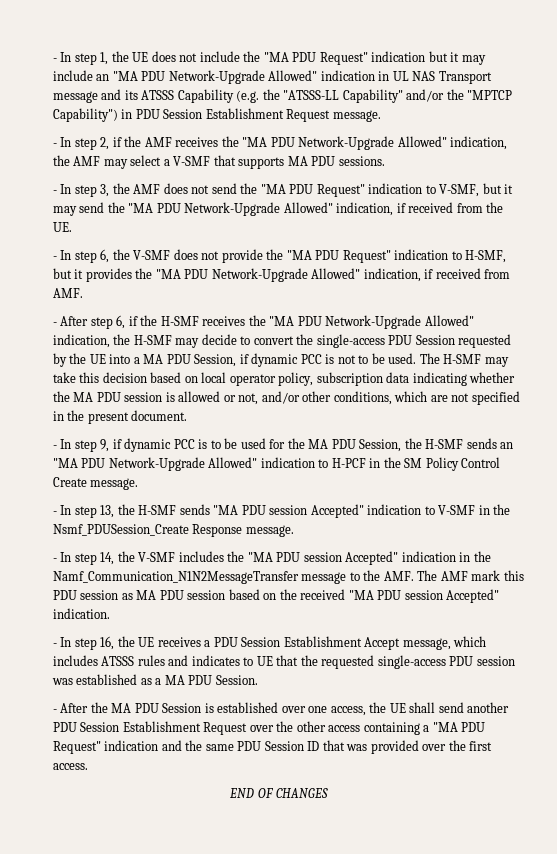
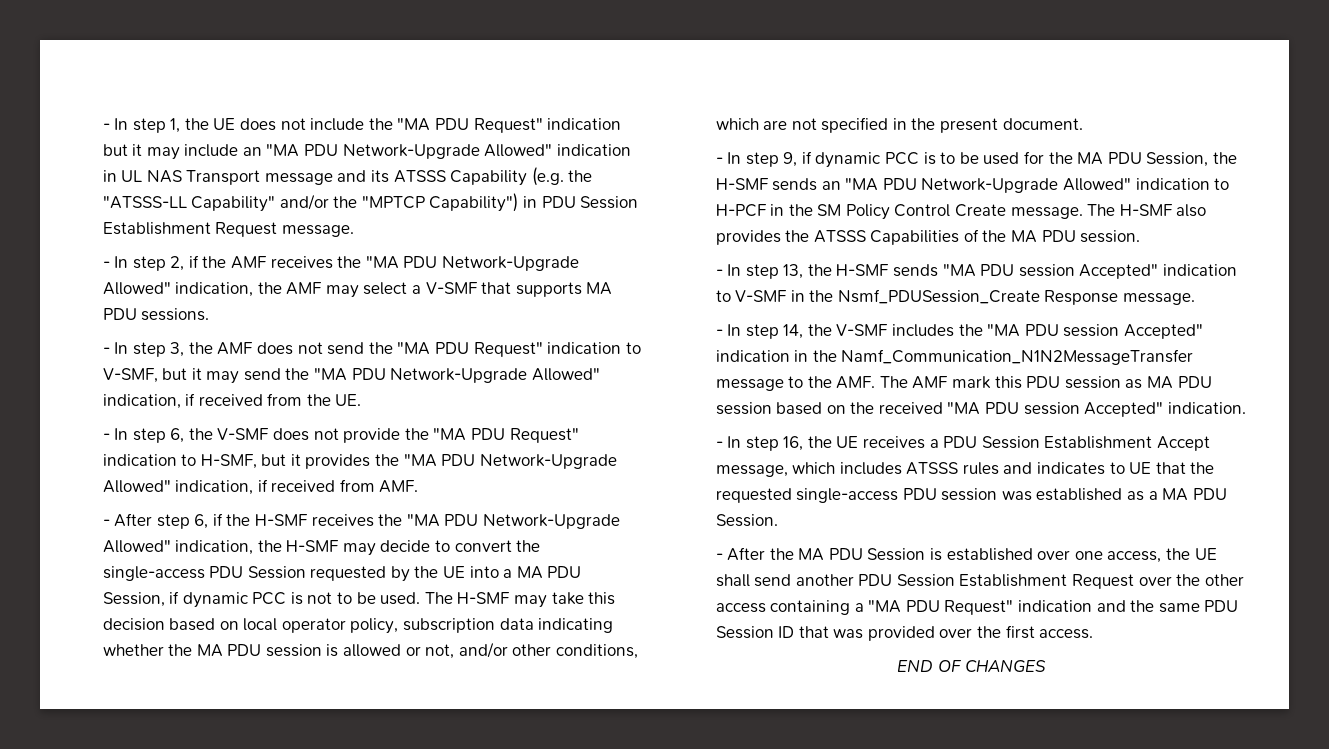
(139, 484) none -> [1087,204,1207,217] [715,229,1141,245] The H-SMF also provides the ATSSS Capabilities of the MA PDU session.

